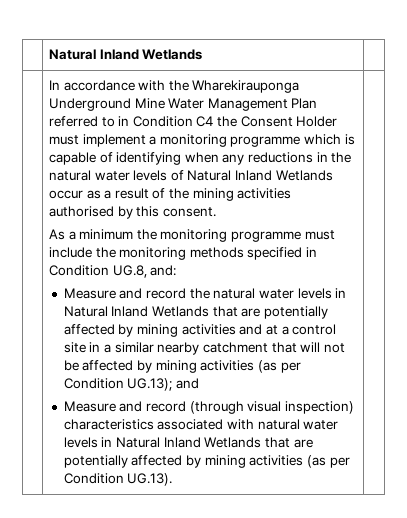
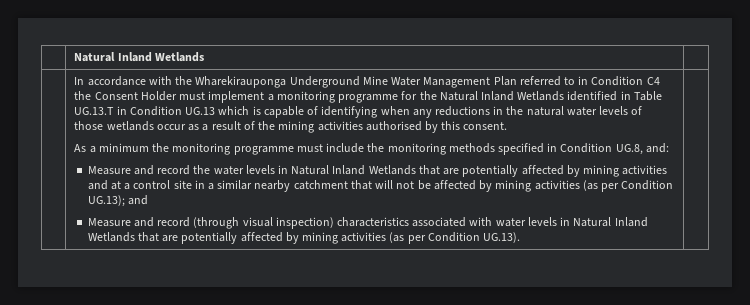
(301, 141) none -> [401,91,662,101] [74,106,216,116] for the Natural Inland Wetlands identified in Table UG.13.T in Condition UG.13
[187,170,333,181] Natural Inland Wetlands -> [74,121,154,131] those wetlands
[213,288,256,299] natural -> (211, 169) none
[257,419,300,430] natural -> (493, 221) none

